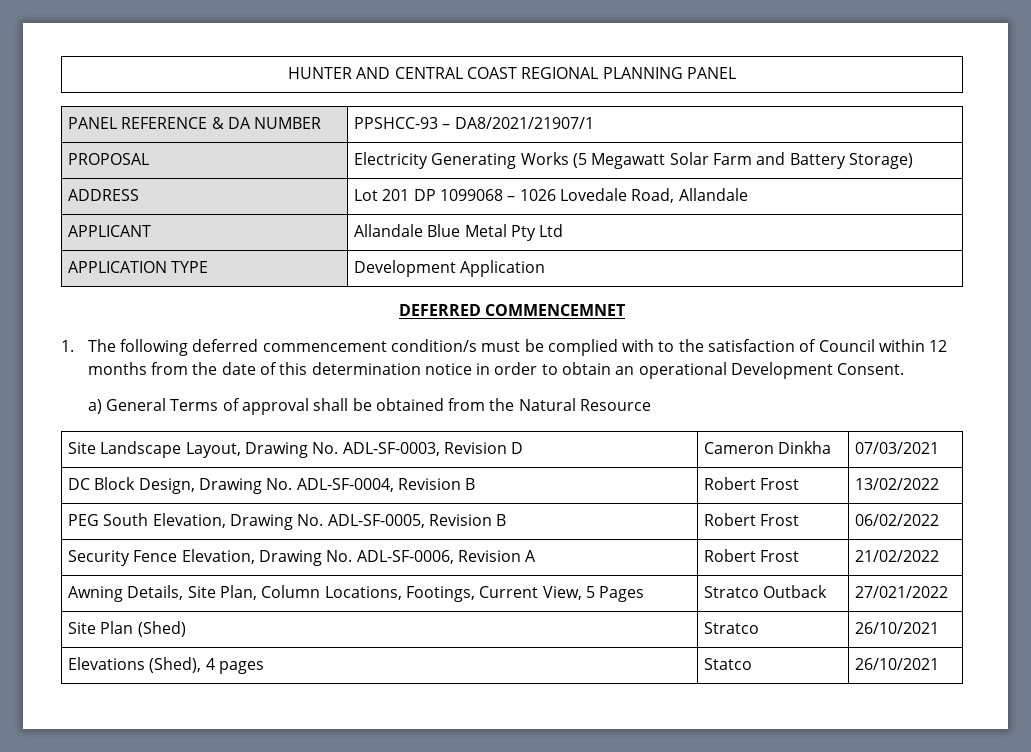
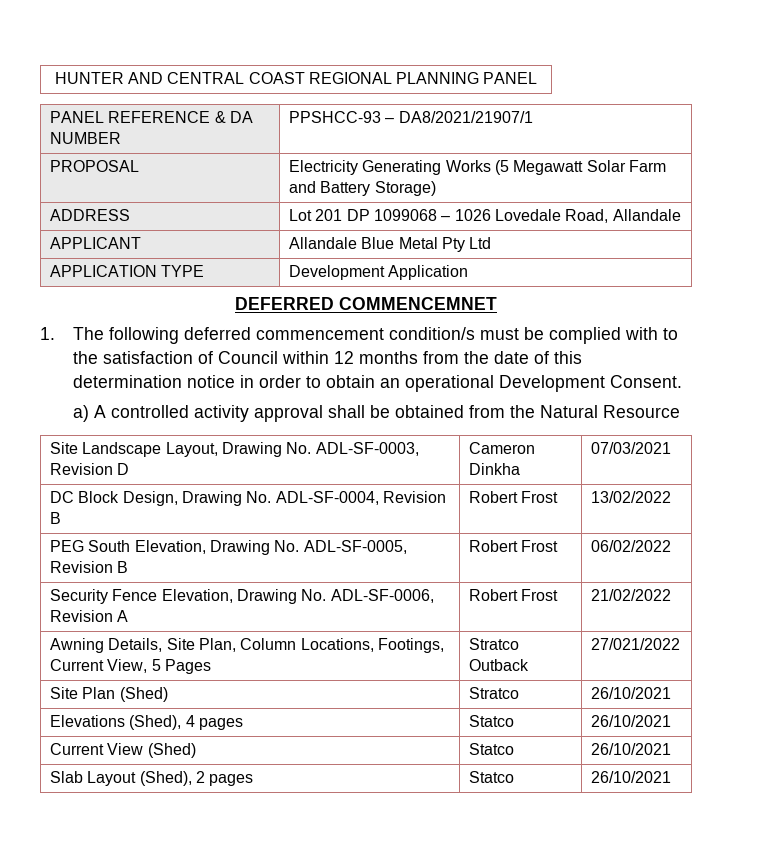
[105,398,240,411] General Terms of -> [94,405,250,422] A controlled activity
(939, 664) none -> [49,743,196,758] [468,743,514,755] [590,743,671,755] [49,771,254,786] [468,771,514,783] [590,771,671,783] // Current View (Shed) | Statco | 26/10/2021 // Slab Layout (Shed), 2 pages | Statco | 26/10/2021

